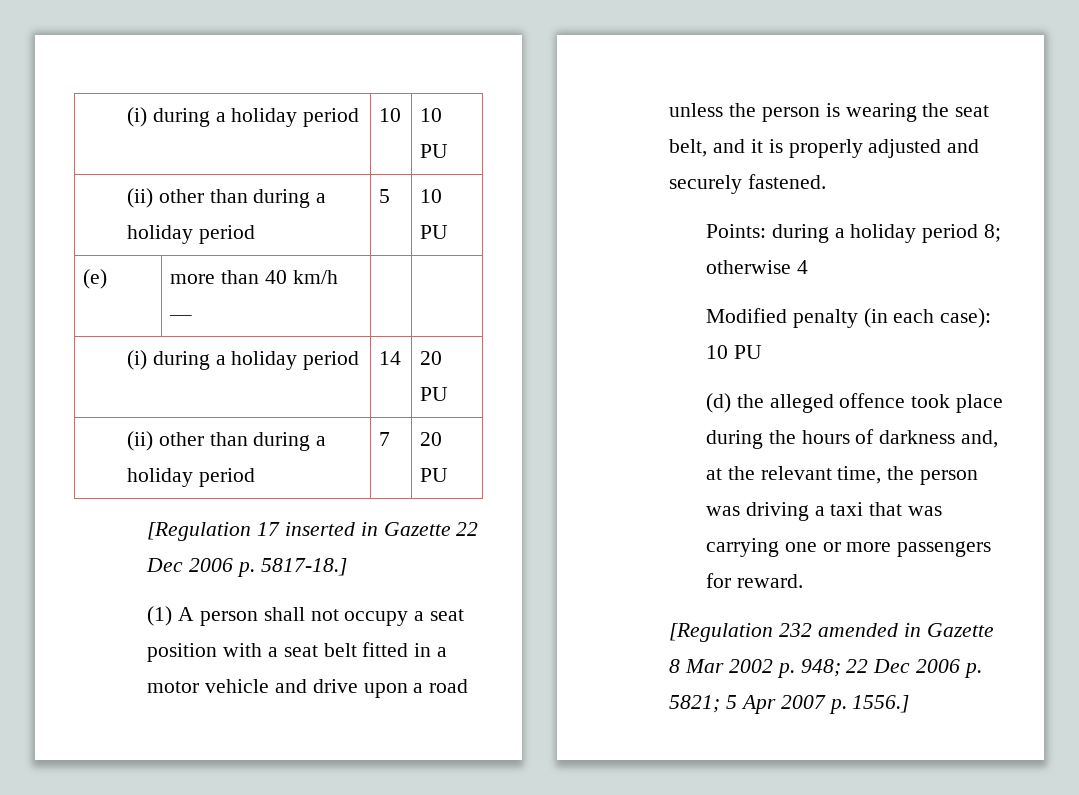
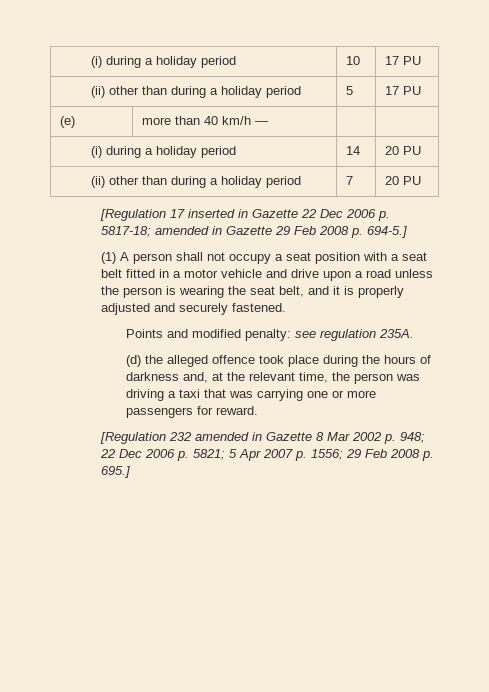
[420,108,443,122] 10 -> [385,56,400,65] 17
[420,189,443,203] 10 -> [385,86,400,95] 17
[260,558,347,576] 5817-18.] -> [100,226,407,238] 5817-18; amended in Gazette 29 Feb 2008 p. 694-5.]
[705,224,1001,243] [705,260,808,274] [705,308,992,328] [705,345,762,359] Points: during a holiday period 8; otherwise 4 // Modified penalty (in each case): 10 PU -> [126,329,415,341] Points and modified penalty: see regulation 235A.
[852,695,910,713] 1556.] -> [310,449,434,461] [100,466,130,478] 1556; 29 Feb 2008 p. 695.]

